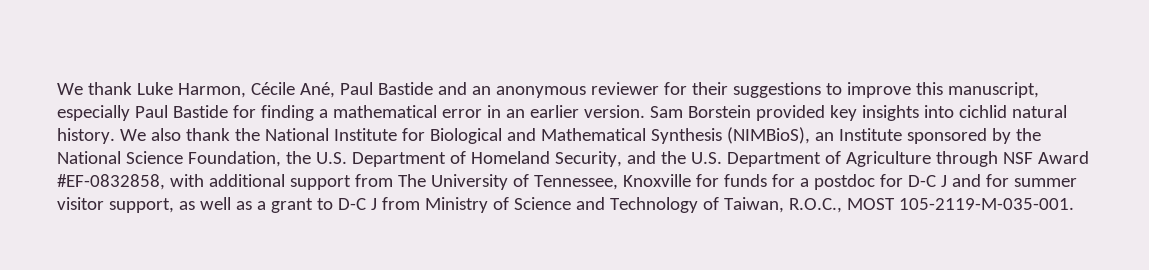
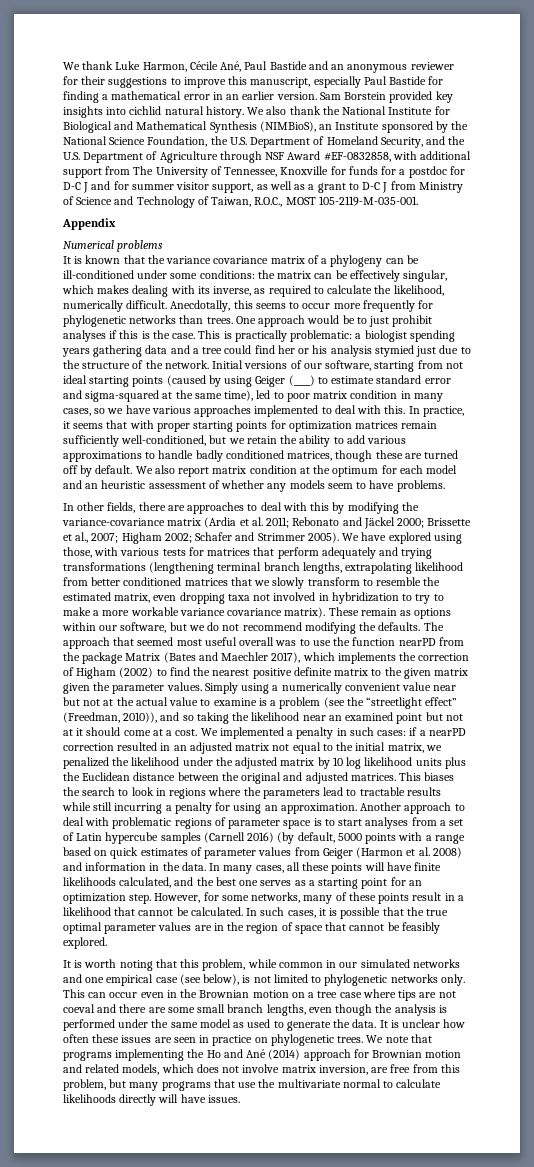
(1074, 204) none -> [62,218,116,230] [63,240,164,252] [63,255,419,267] [63,270,448,282] [62,285,444,297] [63,300,434,312] [63,315,433,327] [63,330,455,342] [62,345,471,357] [63,360,463,372] [63,375,451,387] [63,390,443,402] [63,405,464,417] [63,420,438,432] [63,435,407,447] [63,450,459,462] [63,465,458,477] [63,480,445,492] [63,502,419,514] [62,517,472,529] [63,532,462,544] [63,547,433,559] [63,562,464,574] [63,577,441,589] [63,592,444,604] [63,607,452,619] [62,622,444,634] [63,637,464,649] [63,652,470,664] [63,667,469,679] [63,682,457,694] [63,697,458,709] [63,712,463,724] [63,727,466,739] [63,742,442,754] [63,757,466,769] [63,772,455,784] [63,787,441,799] [62,802,465,814] [63,817,464,829] [63,832,465,844] [63,847,462,859] [63,862,442,874] [63,877,422,889] [63,892,464,904] [63,907,449,919] [63,922,440,934] [63,937,107,949] [63,959,460,971] [63,974,465,986] [63,989,456,1001] [63,1004,447,1016] [63,1019,466,1031] [63,1034,432,1046] [63,1049,462,1061] [63,1064,460,1075] [63,1079,442,1091] [63,1094,240,1106] // Appendix // Numerical problems // It is known that the variance covariance matrix of a phylogeny can be ill-conditioned under some conditions: the matrix can be effectively singular, which makes dealing with its inverse, as required to calculate the likelihood, numerically difficult. Anecdotally, this seems to occur more frequently for phylogenetic networks than trees. One approach would be to just prohibit analyses if this is the case. This is practically problematic: a biologist spending years gathering data and a tree could find her or his analysis stymied just due to the structure of the network. Initial versions of our software, starting from not ideal starting points (caused by using Geiger (____) to estimate standard error and sigma-squared at the same time), led to poor matrix condition in many cases, so we have various approaches implemented to deal with this. In practice, it seems that with proper starting points for optimization matrices remain sufficiently well-conditioned, but we retain the ability to add various approximations to handle badly conditioned matrices, though these are turned off by default. We also report matrix condition at the optimum for each model and an heuristic assessment of whether any models seem to have problems. // In other fields, there are approaches to deal with this by modifying the variance-covariance matrix (Ardia et al. 2011; Rebonato and Jäckel 2000; Brissette et al., 2007; Higham 2002; Schafer and Strimmer 2005). We have explored using those, with various tests for matrices that perform adequately and trying transformations (lengthening terminal branch lengths, extrapolating likelihood from better conditioned matrices that we slowly transform to resemble the estimated matrix, even dropping taxa not involved in hybridization to try to make a more workable variance covariance matrix). These remain as options within our software, but we do not recommend modifying the defaults. The approach that seemed most useful overall was to use the function nearPD from the package Matrix (Bates and Maechler 2017), which implements the correction of Higham (2002) to find the nearest positive definite matrix to the given matrix given the parameter values. Simply using a numerically convenient value near but not at the actual value to examine is a problem (see the “streetlight effect” (Freedman, 2010)), and so taking the likelihood near an examined point but not at it should come at a cost. We implemented a penalty in such cases: if a nearPD correction resulted in an adjusted matrix not equal to the initial matrix, we penalized the likelihood under the adjusted matrix by 10 log likelihood units plus the Euclidean distance between the original and adjusted matrices. This biases the search to look in regions where the parameters lead to tractable results while still incurring a penalty for using an approximation. Another approach to deal with problematic regions of parameter space is to start analyses from a set of Latin hypercube samples (Carnell 2016) (by default, 5000 points with a range based on quick estimates of parameter values from Geiger (Harmon et al. 2008) and information in the data. In many cases, all these points will have finite likelihoods calculated, and the best one serves as a starting point for an optimization step. However, for some networks, many of these points result in a likelihood that cannot be calculated. In such cases, it is possible that the true optimal parameter values are in the region of space that cannot be feasibly explored. // It is worth noting that this problem, while common in our simulated networks and one empirical case (see below), is not limited to phylogenetic networks only. This can occur even in the Brownian motion on a tree case where tips are not coeval and there are some small branch lengths, even though the analysis is performed under the same model as used to generate the data. It is unclear how often these issues are seen in practice on phylogenetic trees. We note that programs implementing the Ho and Ané (2014) approach for Brownian motion and related models, which does not involve matrix inversion, are free from this problem, but many programs that use the multivariate normal to calculate likelihoods directly will have issues.

